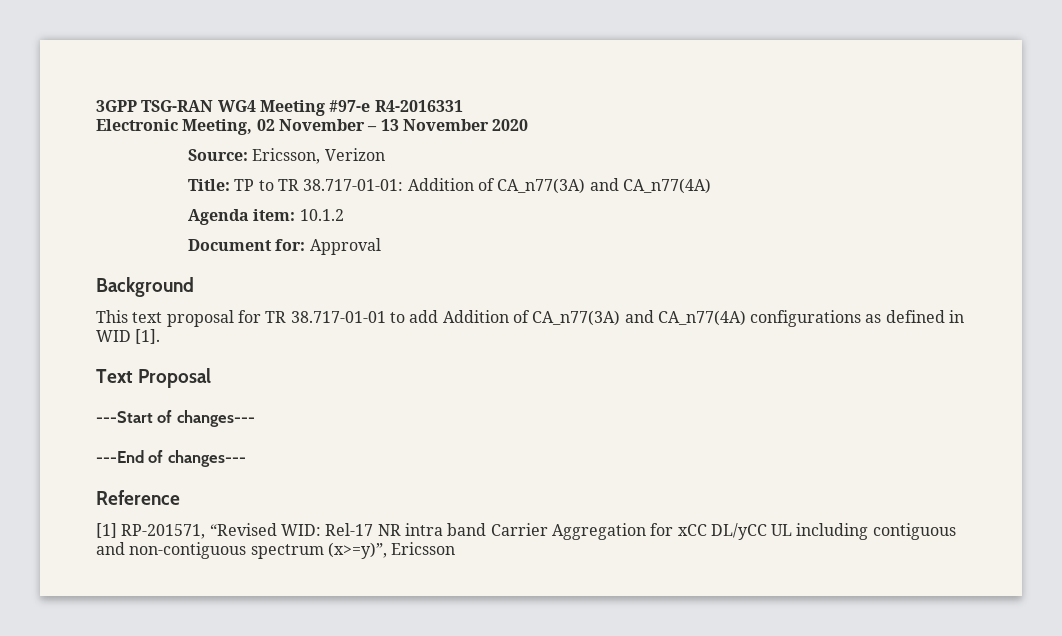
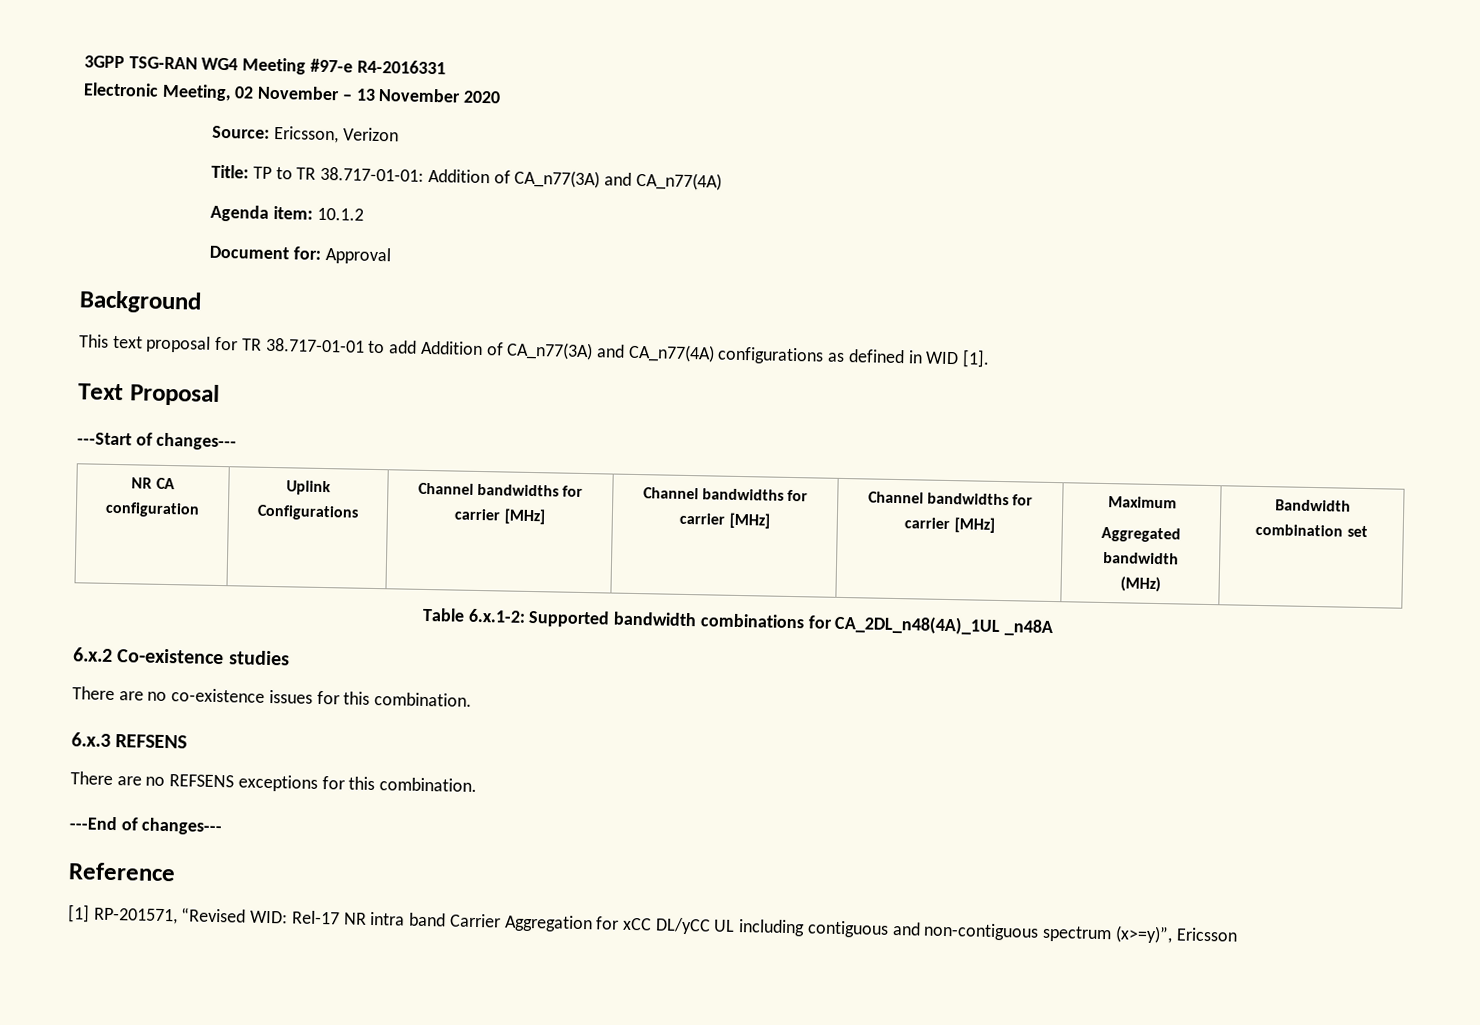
(255, 418) none -> [131,477,175,490] [105,501,200,518] [286,480,331,496] [257,504,359,521] [417,482,584,497] [454,508,546,525] [642,487,809,502] [679,512,770,529] [867,491,1034,506] [904,517,995,533] [1107,496,1177,509] [1101,526,1181,543] [1103,551,1179,565] [1119,576,1161,593] [1274,499,1351,512] [1255,523,1368,538] [421,607,1054,637] [73,647,290,666] [72,686,473,707] [71,732,188,749] [70,771,478,793] // NR CA configuration | Uplink Configurations | Channel bandwidths for carrier [MHz] | Channel bandwidths for carrier [MHz] | Channel bandwidths for carrier [MHz] | Maximum // Aggregated bandwidth // (MHz) | Bandwidth combination set // Table 6.x.1-2: Supported bandwidth combinations for CA_2DL_n48(4A)_1UL _n48A // 6.x.2 Co-existence studies // There are no co-existence issues for this combination. // 6.x.3 REFSENS // There are no REFSENS exceptions for this combination.

